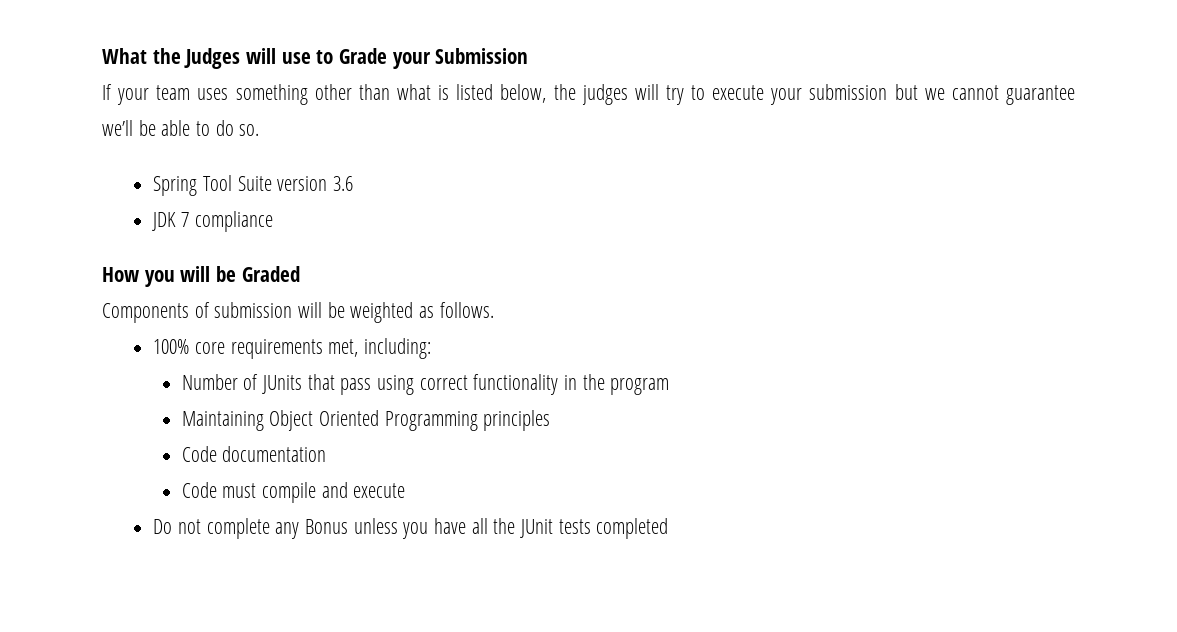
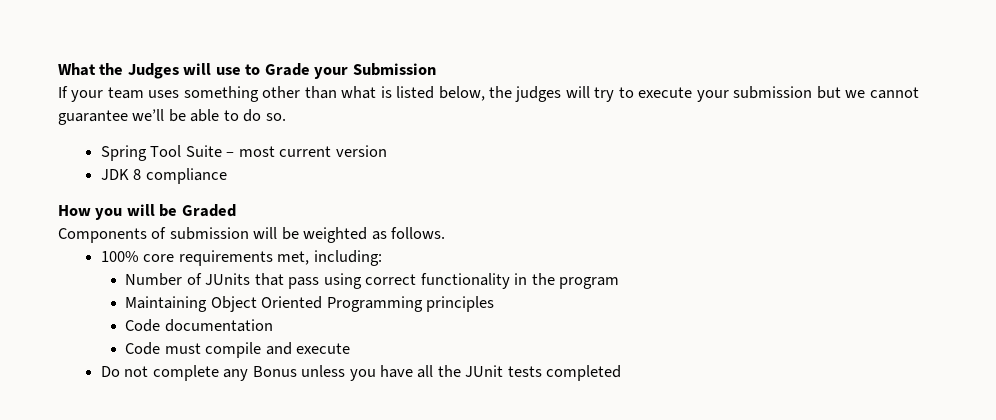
(272, 183) none -> [226,146,332,157] – most current
[333,176,354,191] 3.6 -> (387, 151) none
[181,212,190,227] 7 -> [133,169,142,180] 8

